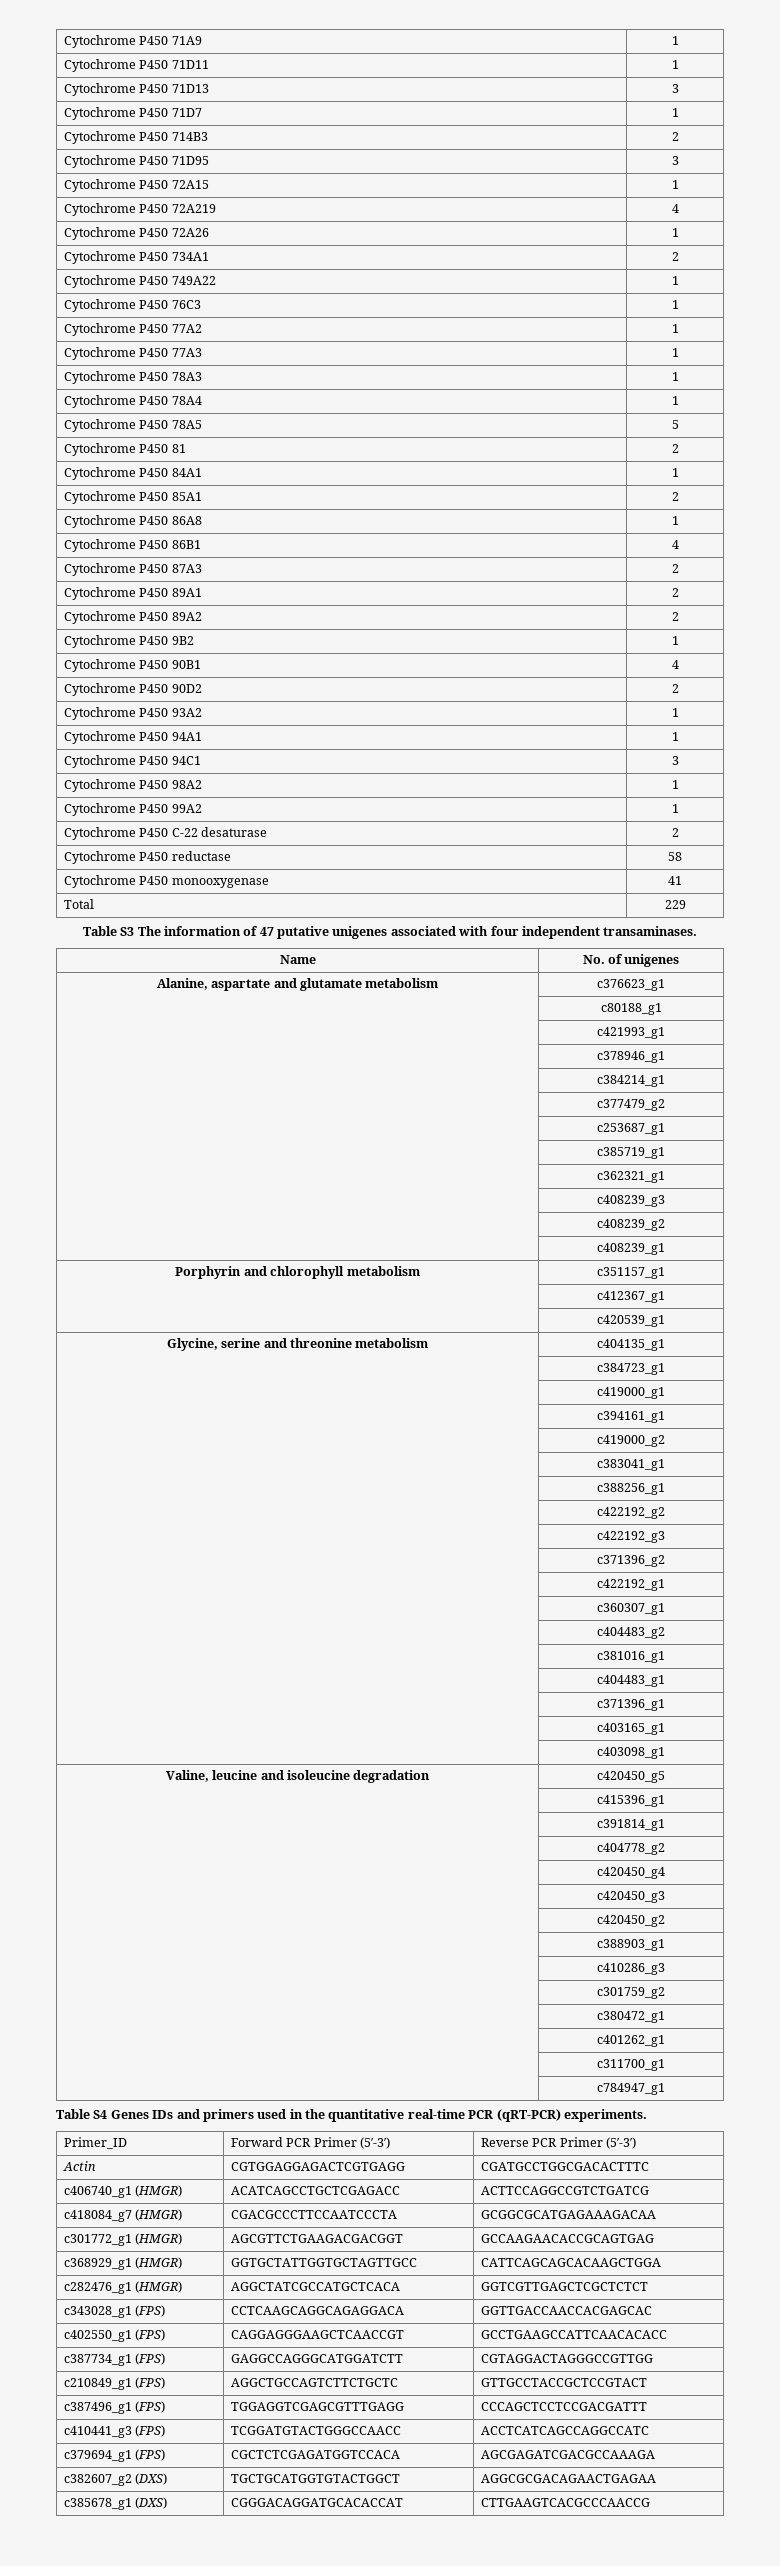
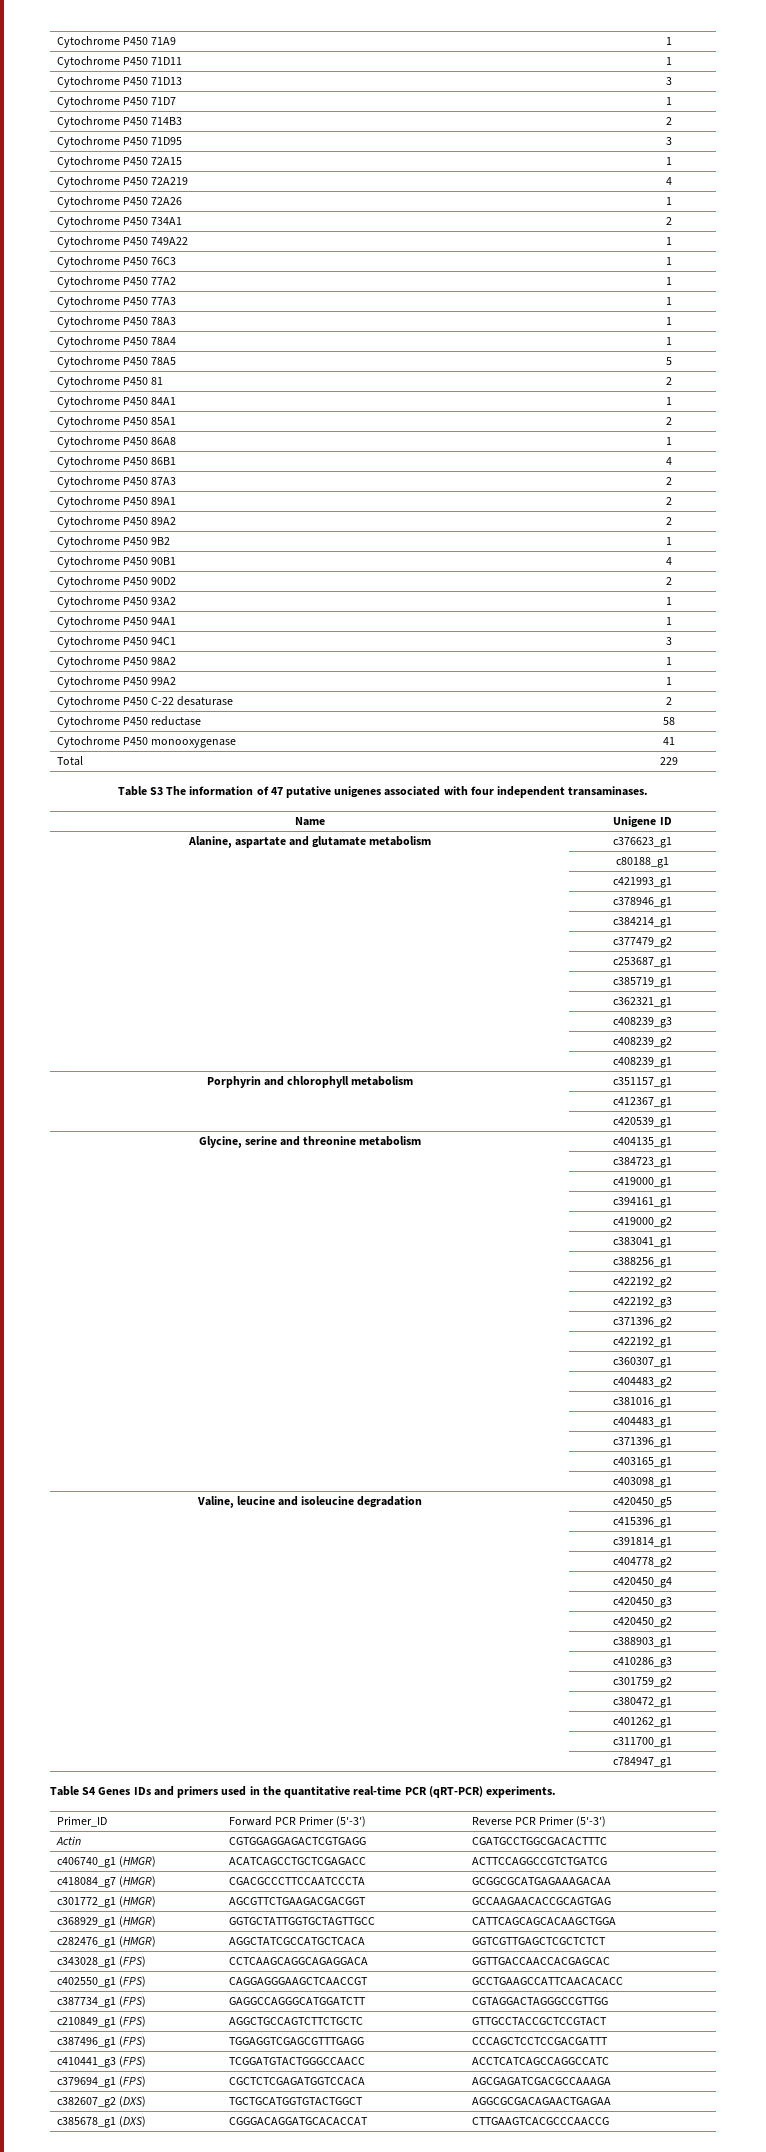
[582,954,680,967] No. of unigenes -> [613,816,672,828] Unigene ID

